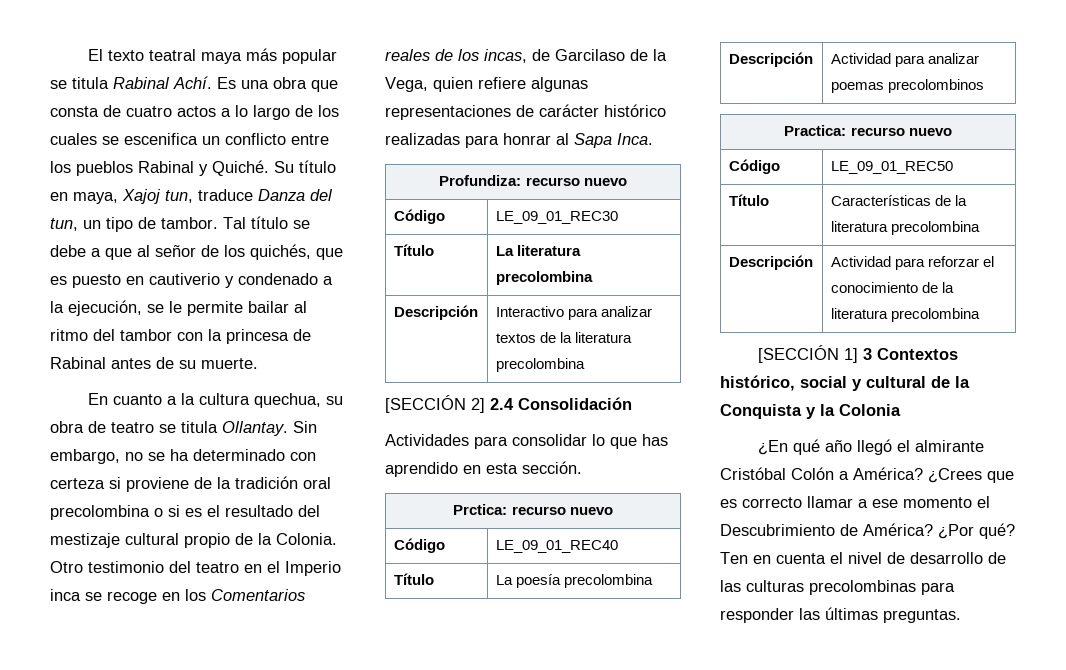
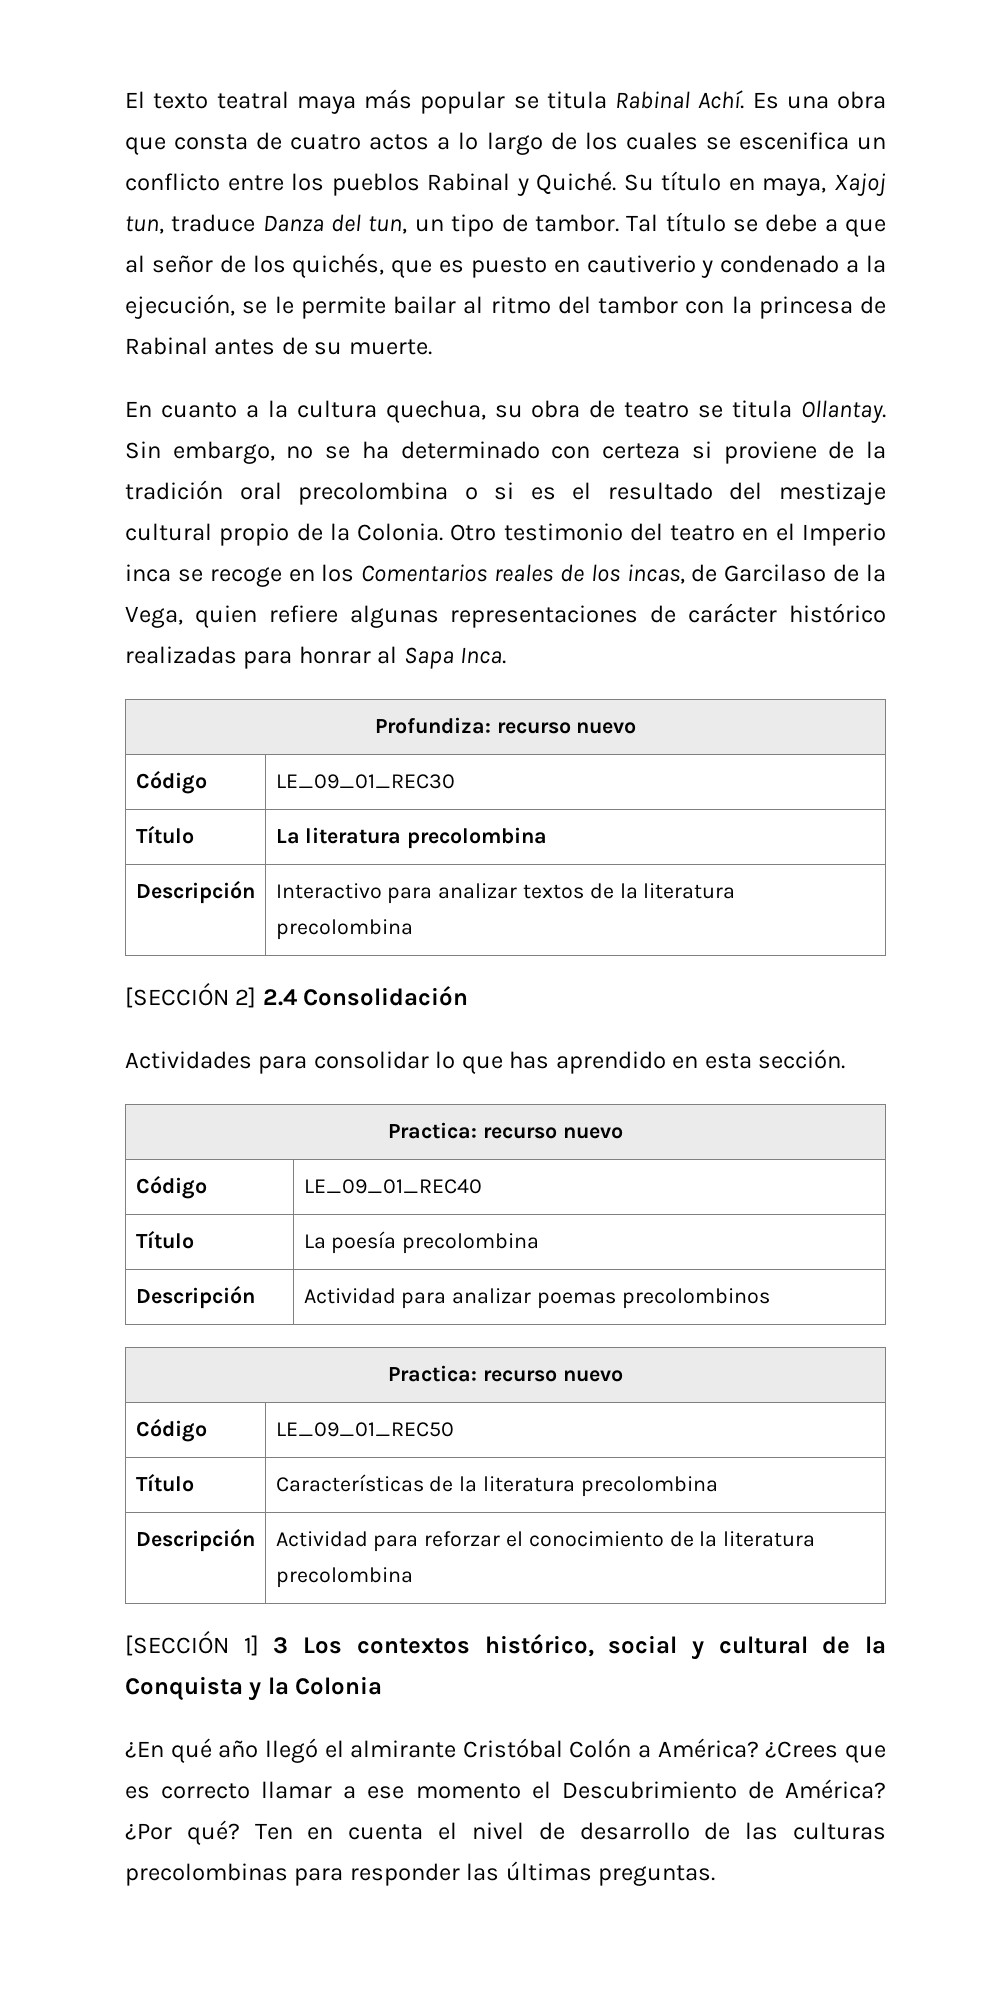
[453,504,508,515] Prctica: -> [388,1122,478,1139] Practica:
[877,348,959,360] Contextos -> [303,1637,470,1654] Los contextos

